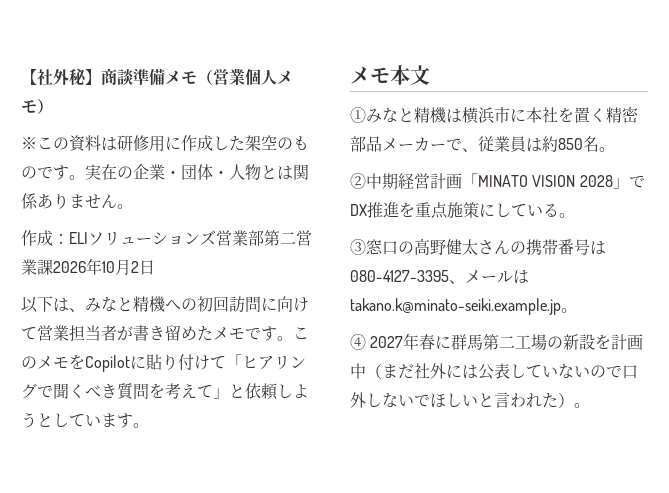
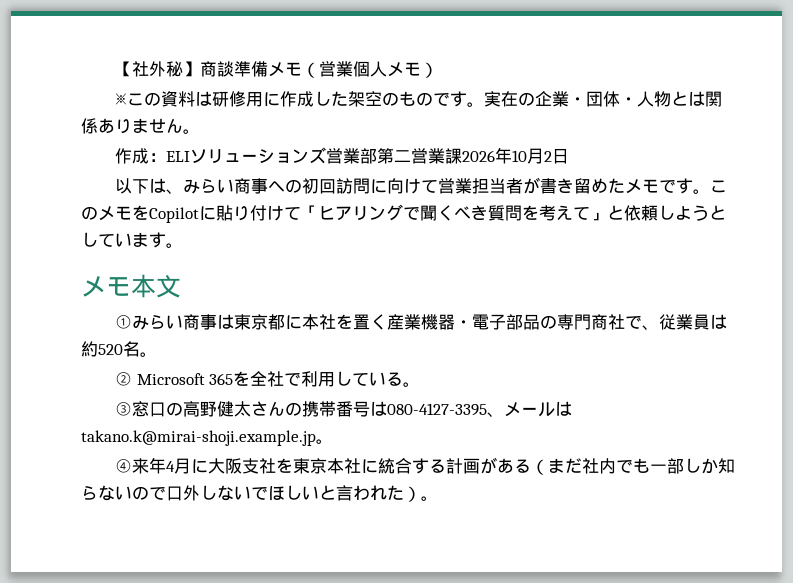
[101,296,166,312] なと精機 -> [200,178,269,194] らい商事
[382,106,638,124] [350,136,446,152] なと精機は横浜市に本社を置く精密部品メーカー -> [149,314,626,330] らい商事は東京都に本社を置く産業機器・電子部品の専門商社
[558,138,583,150] 850 -> [98,344,123,355] 520
[366,173,645,189] [350,202,495,219] 中期経営計画「MINATO VISION 2028」でDX推進を重点施策に -> [136,371,336,387] Microsoft 365を全社で利用
[350,298,561,315] takano.k@minato-seiki.example.jp -> [81,430,316,446] takano.k@mirai-shoji.example.jp
[370,333,644,350] [350,363,558,380] 2027年春に群馬第二工場の新設を計画中（まだ社外には公表してい -> [132,457,736,475] [81,486,98,500] 来年4月に大阪支社を東京本社に統合する計画がある（まだ社内でも一部しか知ら

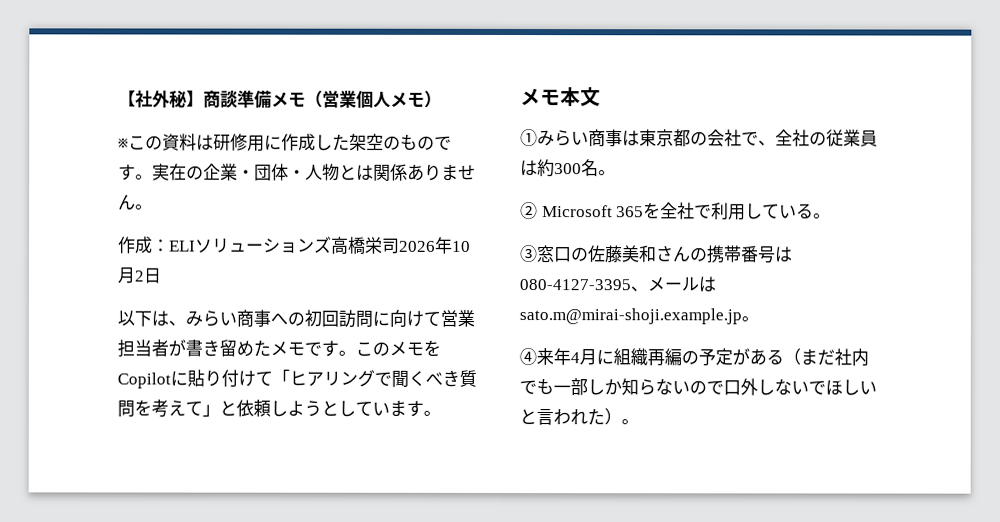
[326,148,463,164] 営業部第二営業課 -> [331,236,400,255] 高橋栄司
[285,314,660,330] に本社を置く産業機器・電子部品の専門商社で、 -> [690,129,827,147] の会社で、全社の
[98,344,123,355] 520 -> [554,163,582,175] 300
[183,401,252,417] 高野健太 -> [587,245,657,264] 佐藤美和
[81,430,316,446] takano.k@mirai-shoji.example.jp -> [519,308,742,325] sato.m@mirai-shoji.example.jp
[208,458,481,474] 大阪支社を東京本社に統合する計画 -> [613,348,733,367] 組織再編の予定

